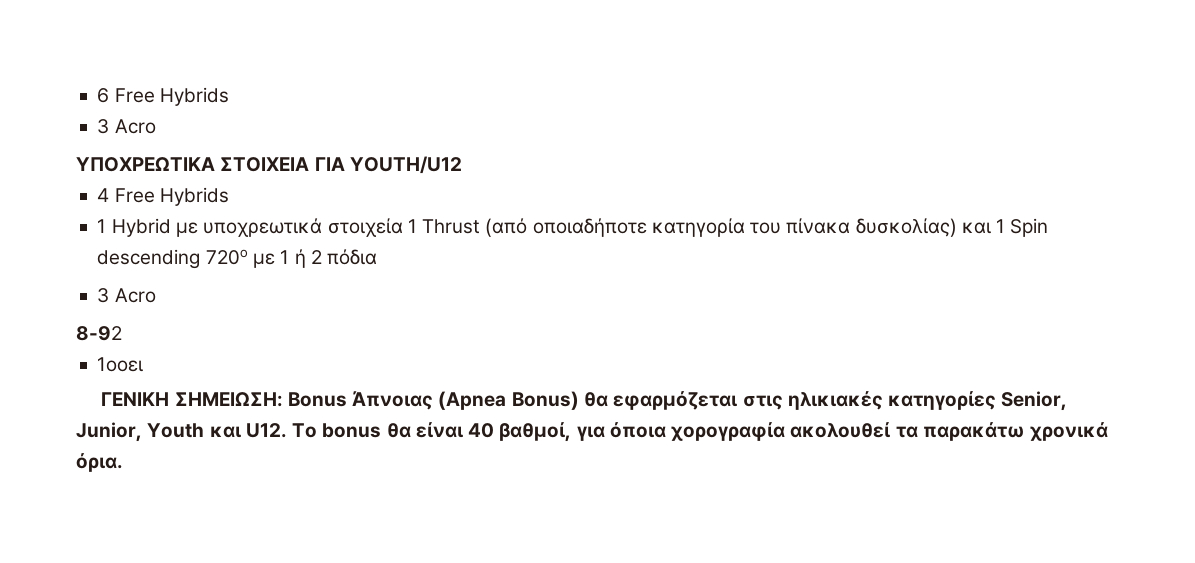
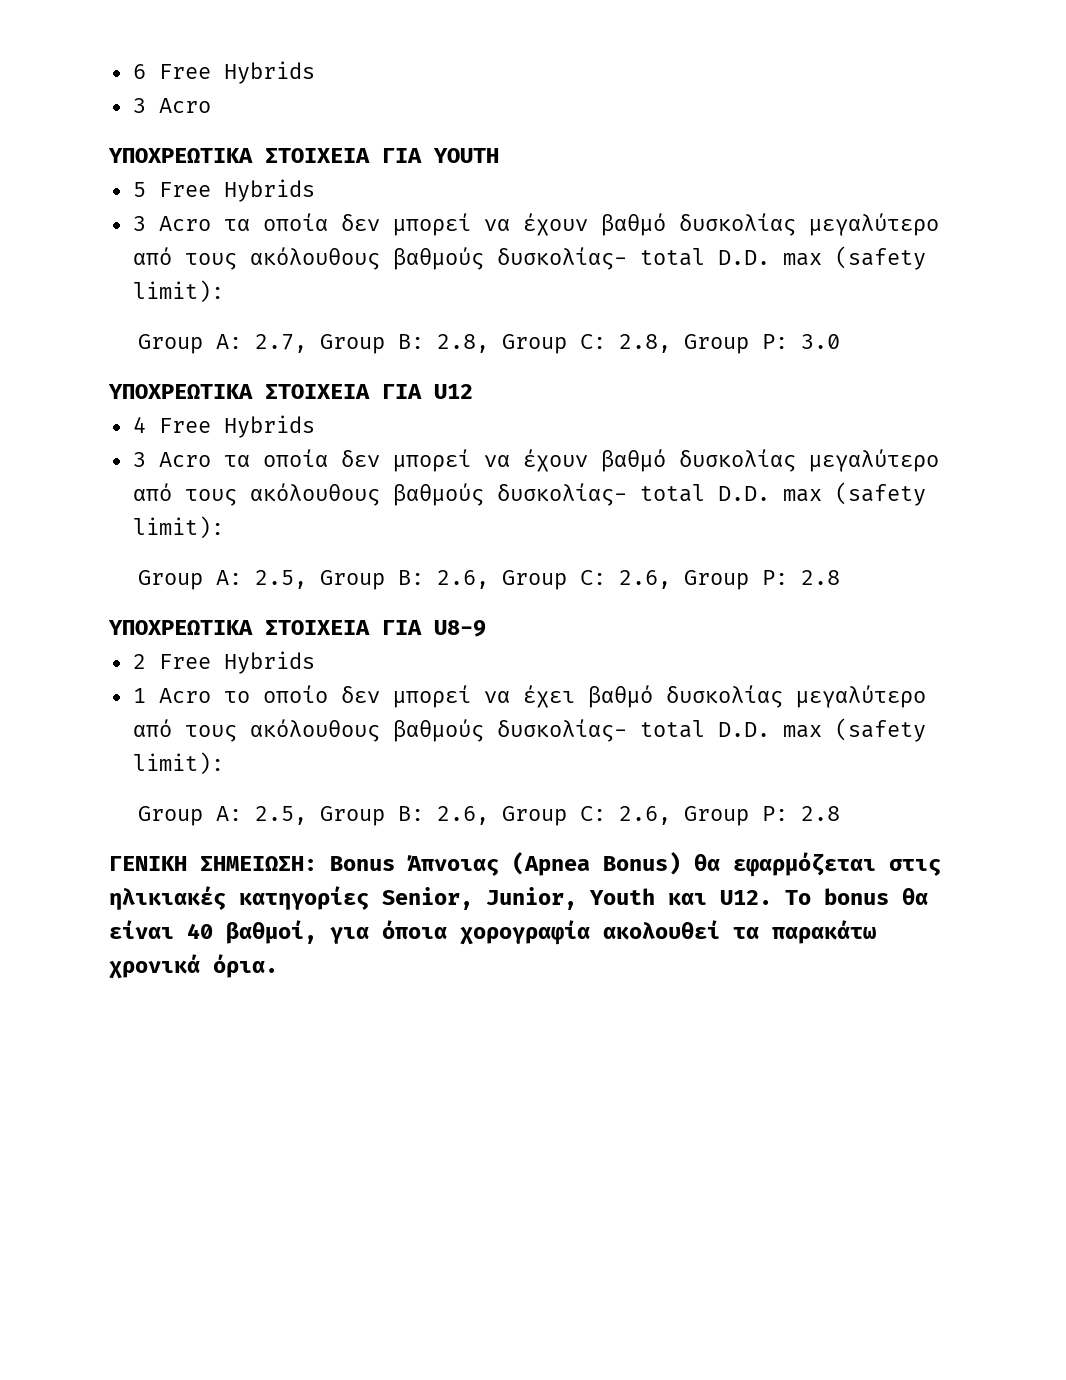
[349,156,462,174] [97,187,229,206] [97,218,1049,237] [97,249,378,269] [97,288,156,303] [76,326,122,341] [97,357,144,372] YOUTH/U12 // 4 Free Hybrids // 1 Hybrid με υποχρεωτικά στοιχεία 1 Thrust (από οποιαδήποτε κατηγορία του πίνακα δυσκολίας) και 1 Spin descending 720ο με 1 ή 2 πόδια // 3 Acro // 8-92 // 1οοει -> [433,148,499,163] [132,179,315,202] [132,213,939,236] [132,246,926,270] [132,280,224,303] [138,334,841,354] [108,384,473,399] [132,415,315,438] [132,449,939,472] [132,482,926,506] [132,516,224,539] [138,570,841,590] [108,620,486,637] [132,651,315,674] [132,685,926,708] [132,718,926,742] [132,752,224,775] [138,806,841,826] YOUTH // 5 Free Hybrids // 3 Acro τα οποία δεν μπορεί να έχουν βαθμό δυσκολίας μεγαλύτερο από τους ακόλουθους βαθμούς δυσκολίας- total D.D. max (safety limit): // Group A: 2.7, Group B: 2.8, Group C: 2.8, Group P: 3.0 // ΥΠΟΧΡΕΩΤΙΚΑ ΣΤΟΙΧΕΙΑ ΓΙΑ U12 // 4 Free Hybrids // 3 Acro τα οποία δεν μπορεί να έχουν βαθμό δυσκολίας μεγαλύτερο από τους ακόλουθους βαθμούς δυσκολίας- total D.D. max (safety limit): // Group A: 2.5, Group B: 2.6, Group C: 2.6, Group P: 2.8 // ΥΠΟΧΡΕΩΤΙΚΑ ΣΤΟΙΧΕΙΑ ΓΙΑ U8-9 // 2 Free Hybrids // 1 Acro το οποίο δεν μπορεί να έχει βαθμό δυσκολίας μεγαλύτερο από τους ακόλουθους βαθμούς δυσκολίας- total D.D. max (safety limit): // Group A: 2.5, Group B: 2.6, Group C: 2.6, Group P: 2.8

